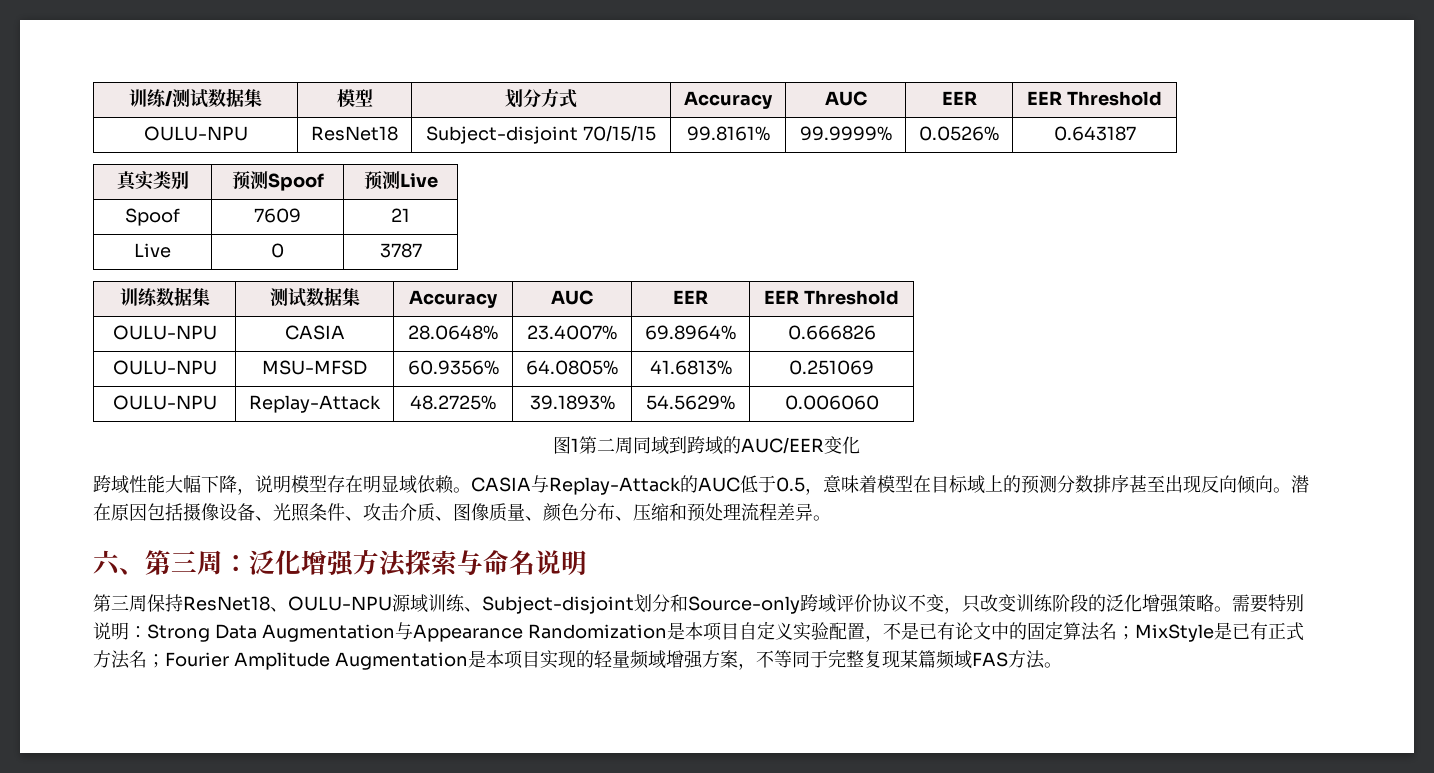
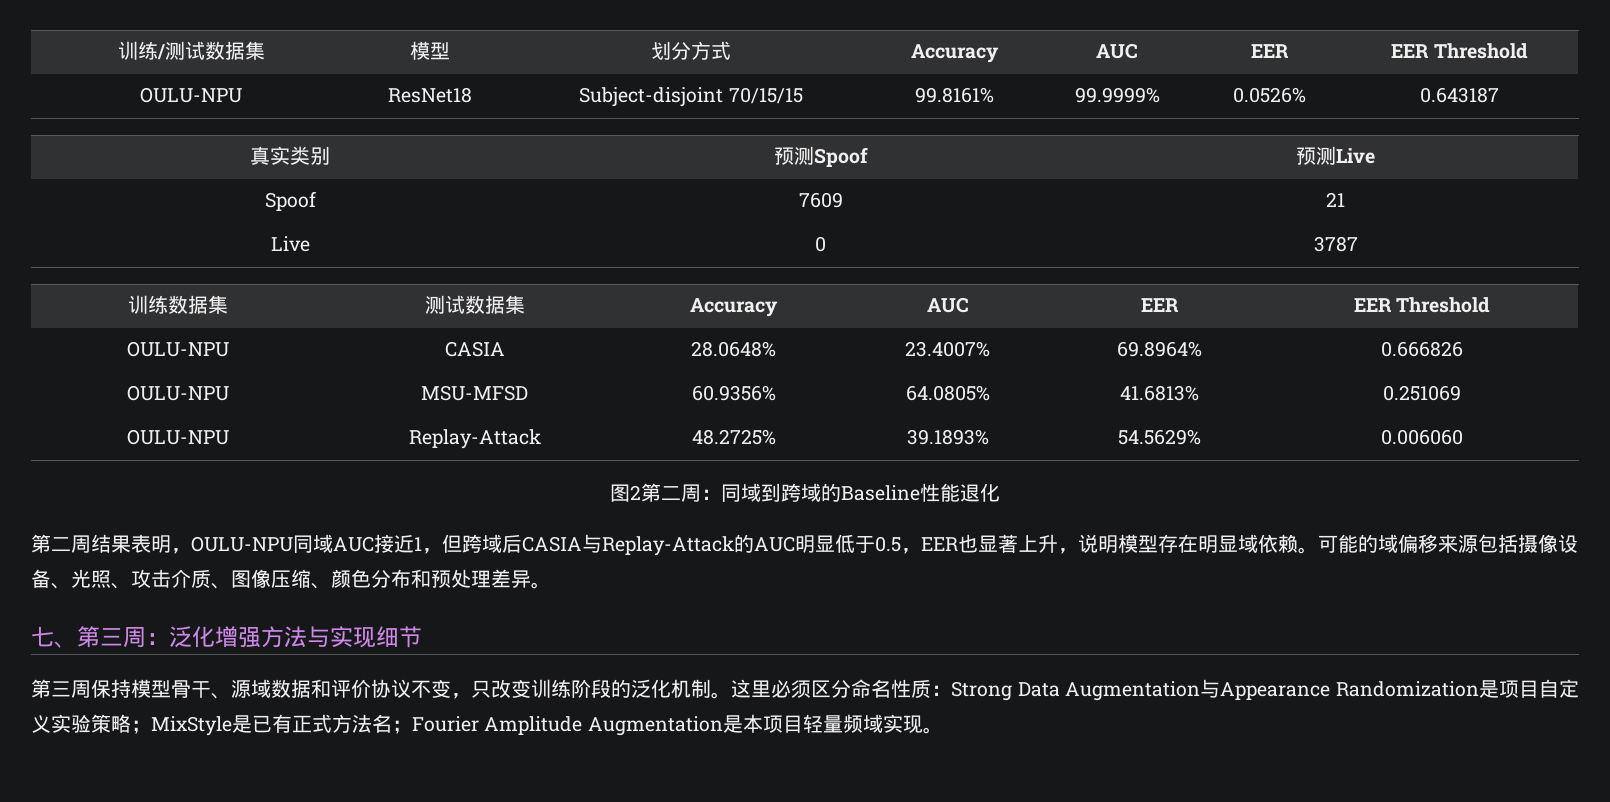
[571,436,860,455] [93,475,237,494] 1第二周同域到跨域的AUC/EER变化 // 跨域性能大幅下降 -> [630,483,1000,502] [31,534,1058,556] 2第二周：同域到跨域的Baseline性能退化 // 第二周结果表明，OULU-NPU同域AUC接近1，但跨域后CASIA与Replay-Attack的AUC明显低于0.5，EER也显著上升
[471,475,1309,495] [93,503,147,521] CASIA与Replay-Attack的AUC低于0.5，意味着模型在目标域上的预测分数排序甚至出现反向倾向。潜在原因 -> [1318,534,1478,553] 可能的域偏移来源
[309,503,345,521] 条件 -> (111, 579) none
[489,503,525,522] 质量 -> [271,569,311,588] 压缩
[615,503,669,521] 、压缩 -> (411, 578) none
[741,503,777,521] 流程 -> (491, 579) none
[93,550,121,576] 六 -> [31,626,54,647] 七
[405,549,587,576] 探索与命名说明 -> [307,626,422,648] 与实现细节
[183,594,836,614] ResNet18、OULU-NPU源域训练、Subject-disjoint划分和Source-only跨域 -> [131,679,331,699] 模型骨干、源域数据和
[1142,594,1304,613] [93,622,129,640] 增强策略。需要特别说明 -> [671,679,931,699] 机制。这里必须区分命名性质
[684,622,703,640] 本 -> (1499, 689) none
[828,621,1117,642] 配置，不是已有论文中的固定算法名 -> [91,714,131,733] 策略
[539,650,594,669] 实现的 -> (803, 724) none
[665,649,1045,670] 增强方案，不等同于完整复现某篇频域FAS方法 -> [882,714,923,734] 实现

